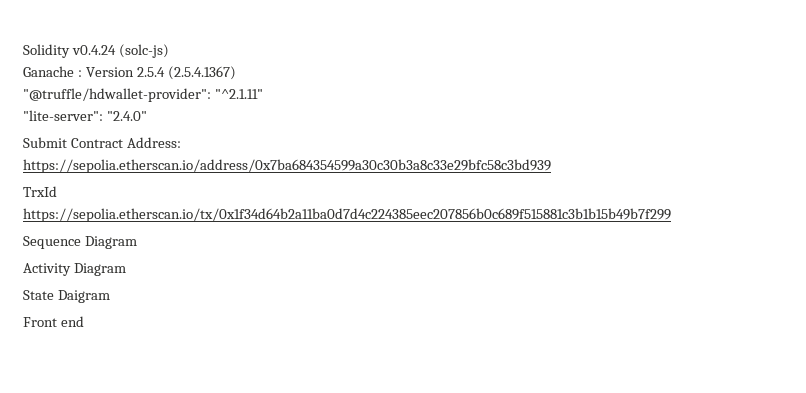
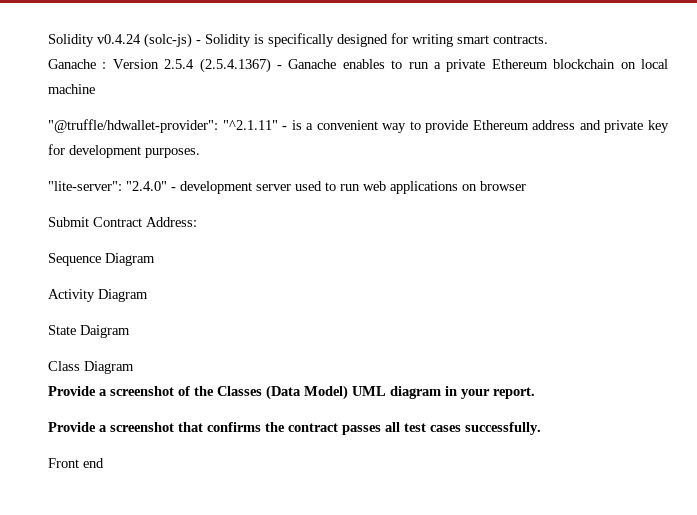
(169, 51) none -> [196,33,548,47] - Solidity is specifically designed for writing smart contracts.
[23,88,263,102] [23,110,147,121] // "@truffle/hdwallet-provider": "^2.1.11" // "lite-server": "2.4.0" -> [277,59,668,72] [48,84,95,94] [48,119,670,133] [48,144,200,158] [48,181,526,194] - Ganache enables to run a private Ethereum blockchain on local machine // "@truffle/hdwallet-provider": "^2.1.11" - is a convenient way to provide Ethereum address and private key for development purposes. // "lite-server": "2.4.0" - development server used to run web applications on browser
[23,159,551,173] [23,186,57,197] [23,208,671,222] // https://sepolia.etherscan.io/address/0x7ba684354599a30c30b3a8c33e29bfc58c3bd939 // TrxId // https://sepolia.etherscan.io/tx/0x1f34d64b2a11ba0d7d4c224385eec207856b0c689f515881c3b1b15b49b7f299 -> (197, 222) none
(110, 296) none -> [48,361,134,374] [48,385,535,400] [48,422,541,435] // Class Diagram // Provide a screenshot of the Classes (Data Model) UML diagram in your report. // Provide a screenshot that confirms the contract passes all test cases successfully.

